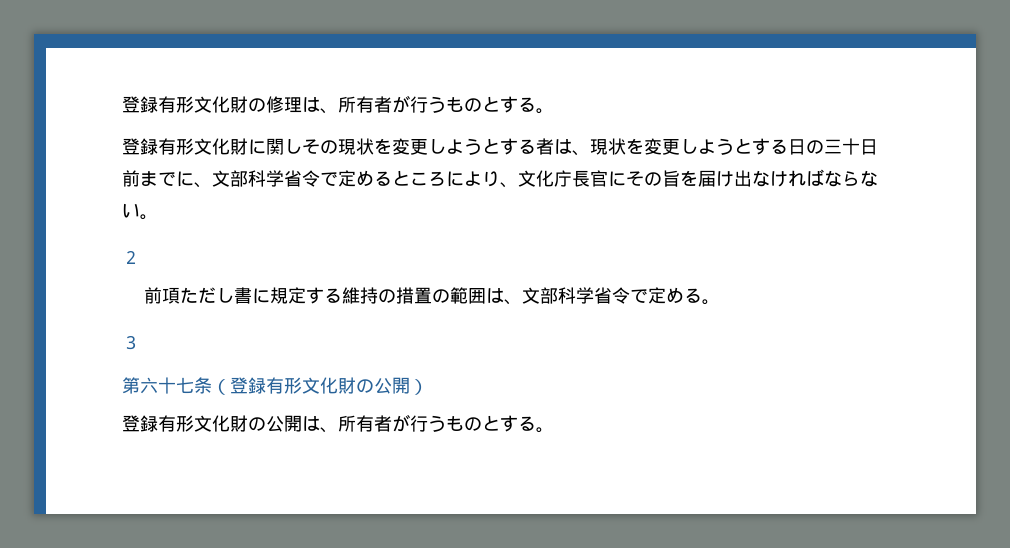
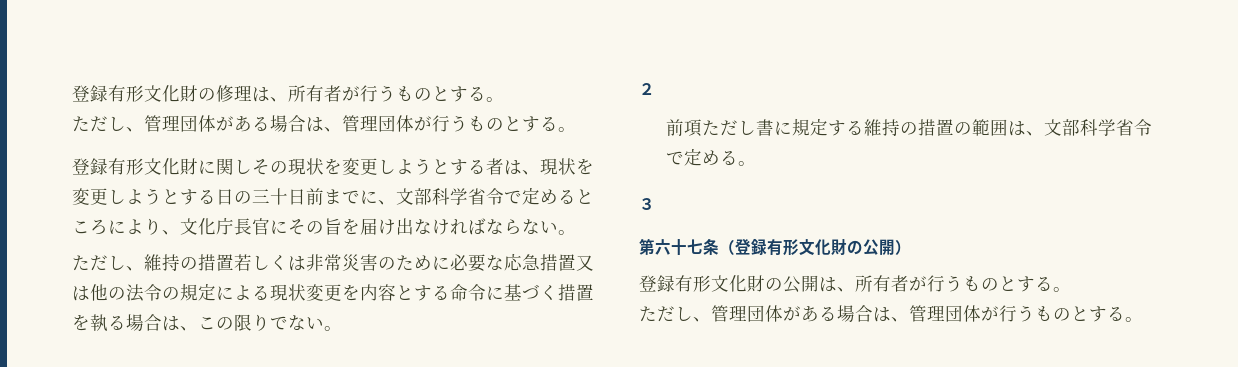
(554, 111) none -> [72,115,576,132] // ただし、管理団体がある場合は、管理団体が行うものとする。
(158, 217) none -> [72,253,594,272] [72,283,594,302] [72,314,342,331] // ただし、維持の措置若しくは非常災害のために必要な応急措置又は他の法令の規定による現状変更を内容とする命令に基づく措置を執る場合は、この限りでない。
(554, 430) none -> [639,305,1143,322] // ただし、管理団体がある場合は、管理団体が行うものとする。

